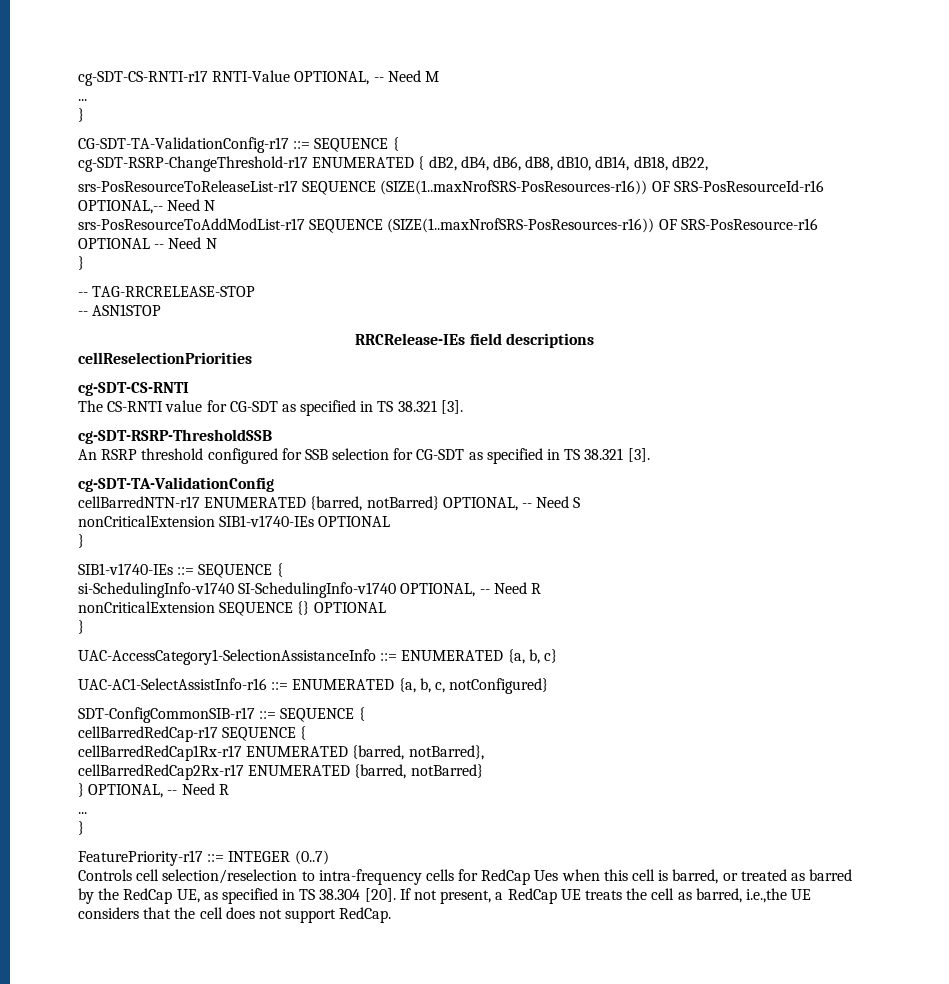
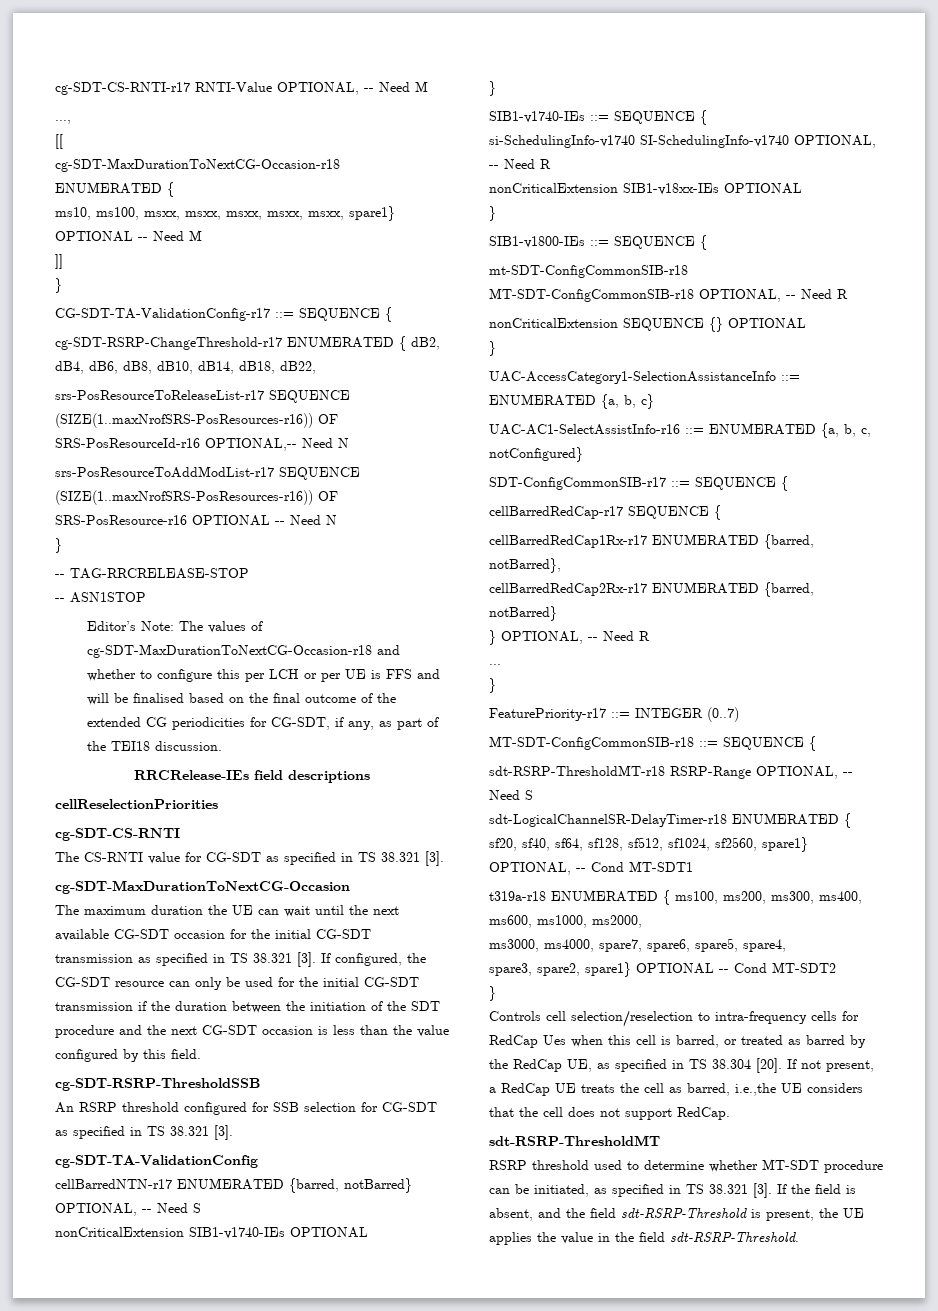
[78,99,87,101] ... -> [55,120,71,124] [55,134,63,149] [55,158,340,172] [55,182,174,197] [55,206,395,221] [55,230,202,242] [55,254,63,269] ..., // [[ // cg-SDT-MaxDurationToNextCG-Occasion-r18 ENUMERATED { // ms10, ms100, msxx, msxx, msxx, msxx, msxx, spare1} OPTIONAL -- Need M // ]]
(162, 310) none -> [87,621,264,633] [87,644,401,658] [87,669,441,682] [87,693,397,705] [87,717,440,730] [87,741,223,751] // Editor’s Note: The values of cg-SDT-MaxDurationToNextCG-Occasion-r18 and whether to configure this per LCH or per UE is FFS and will be finalised based on the final outcome of the extended CG periodicities for CG-SDT, if any, as part of the TEI18 discussion.
(463, 407) none -> [55,880,350,894] [55,905,399,917] [55,929,371,941] [55,952,426,967] [55,977,419,990] [55,1001,440,1013] [55,1025,449,1038] [55,1049,201,1062] // cg-SDT-MaxDurationToNextCG-Occasion // The maximum duration the UE can wait until the next available CG-SDT occasion for the initial CG-SDT transmission as specified in TS 38.321 [3]. If configured, the CG-SDT resource can only be used for the initial CG-SDT transmission if the duration between the initiation of the SDT procedure and the next CG-SDT occasion is less than the value configured by this field.
(541, 588) none -> [489,183,802,195] [489,206,496,221] [489,235,707,250] [489,265,688,278] [489,288,848,302] // nonCriticalExtension SIB1-v18xx-IEs OPTIONAL // } // SIB1-v1800-IEs ::= SEQUENCE { // mt-SDT-ConfigCommonSIB-r18 MT-SDT-ConfigCommonSIB-r18 OPTIONAL, -- Need R
(329, 857) none -> [489,736,816,751] [489,765,853,779] [489,790,533,800] [489,813,851,828] [489,837,808,852] [489,861,693,875] [489,890,862,905] [489,915,642,928] [489,938,786,952] [489,962,836,977] [489,986,496,1001] // MT-SDT-ConfigCommonSIB-r18 ::= SEQUENCE { // sdt-RSRP-ThresholdMT-r18 RSRP-Range OPTIONAL, -- Need S // sdt-LogicalChannelSR-DelayTimer-r18 ENUMERATED { sf20, sf40, sf64, sf128, sf512, sf1024, sf2560, spare1} OPTIONAL, -- Cond MT-SDT1 // t319a-r18 ENUMERATED { ms100, ms200, ms300, ms400, ms600, ms1000, ms2000, // ms3000, ms4000, spare7, spare6, spare5, spare4, // spare3, spare2, spare1} OPTIONAL -- Cond MT-SDT2 // }
(392, 915) none -> [489,1135,660,1146] [489,1159,883,1173] [489,1183,856,1198] [489,1208,864,1221] [489,1232,799,1245] // sdt-RSRP-ThresholdMT // RSRP threshold used to determine whether MT-SDT procedure can be initiated, as specified in TS 38.321 [3]. If the field is absent, and the field sdt-RSRP-Threshold is present, the UE applies the value in the field sdt-RSRP-Threshold.

